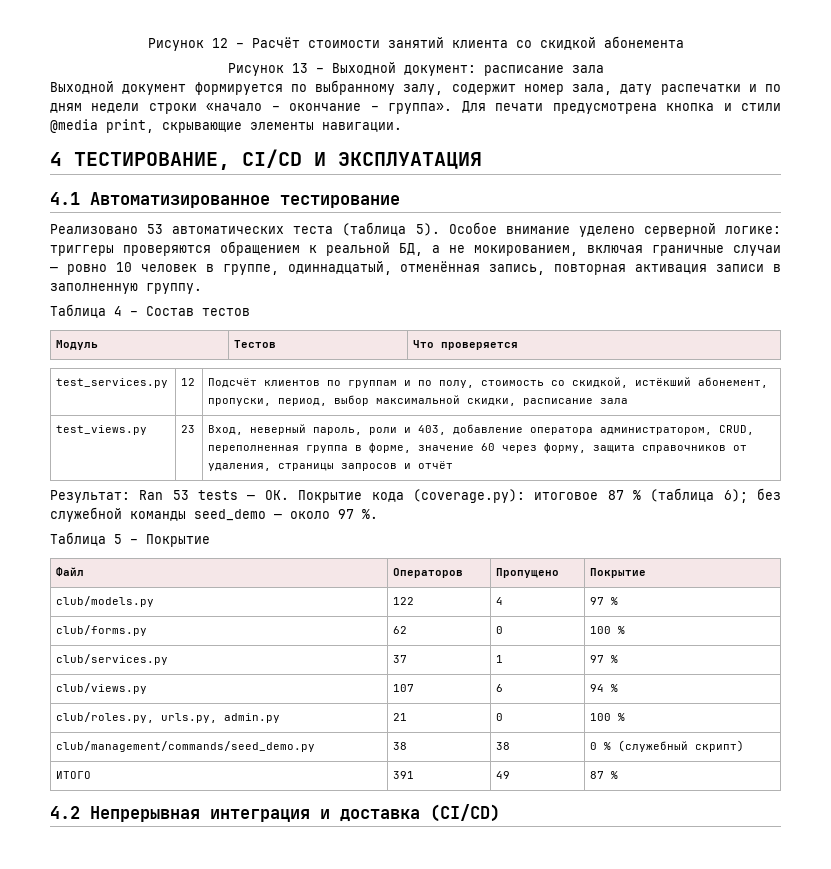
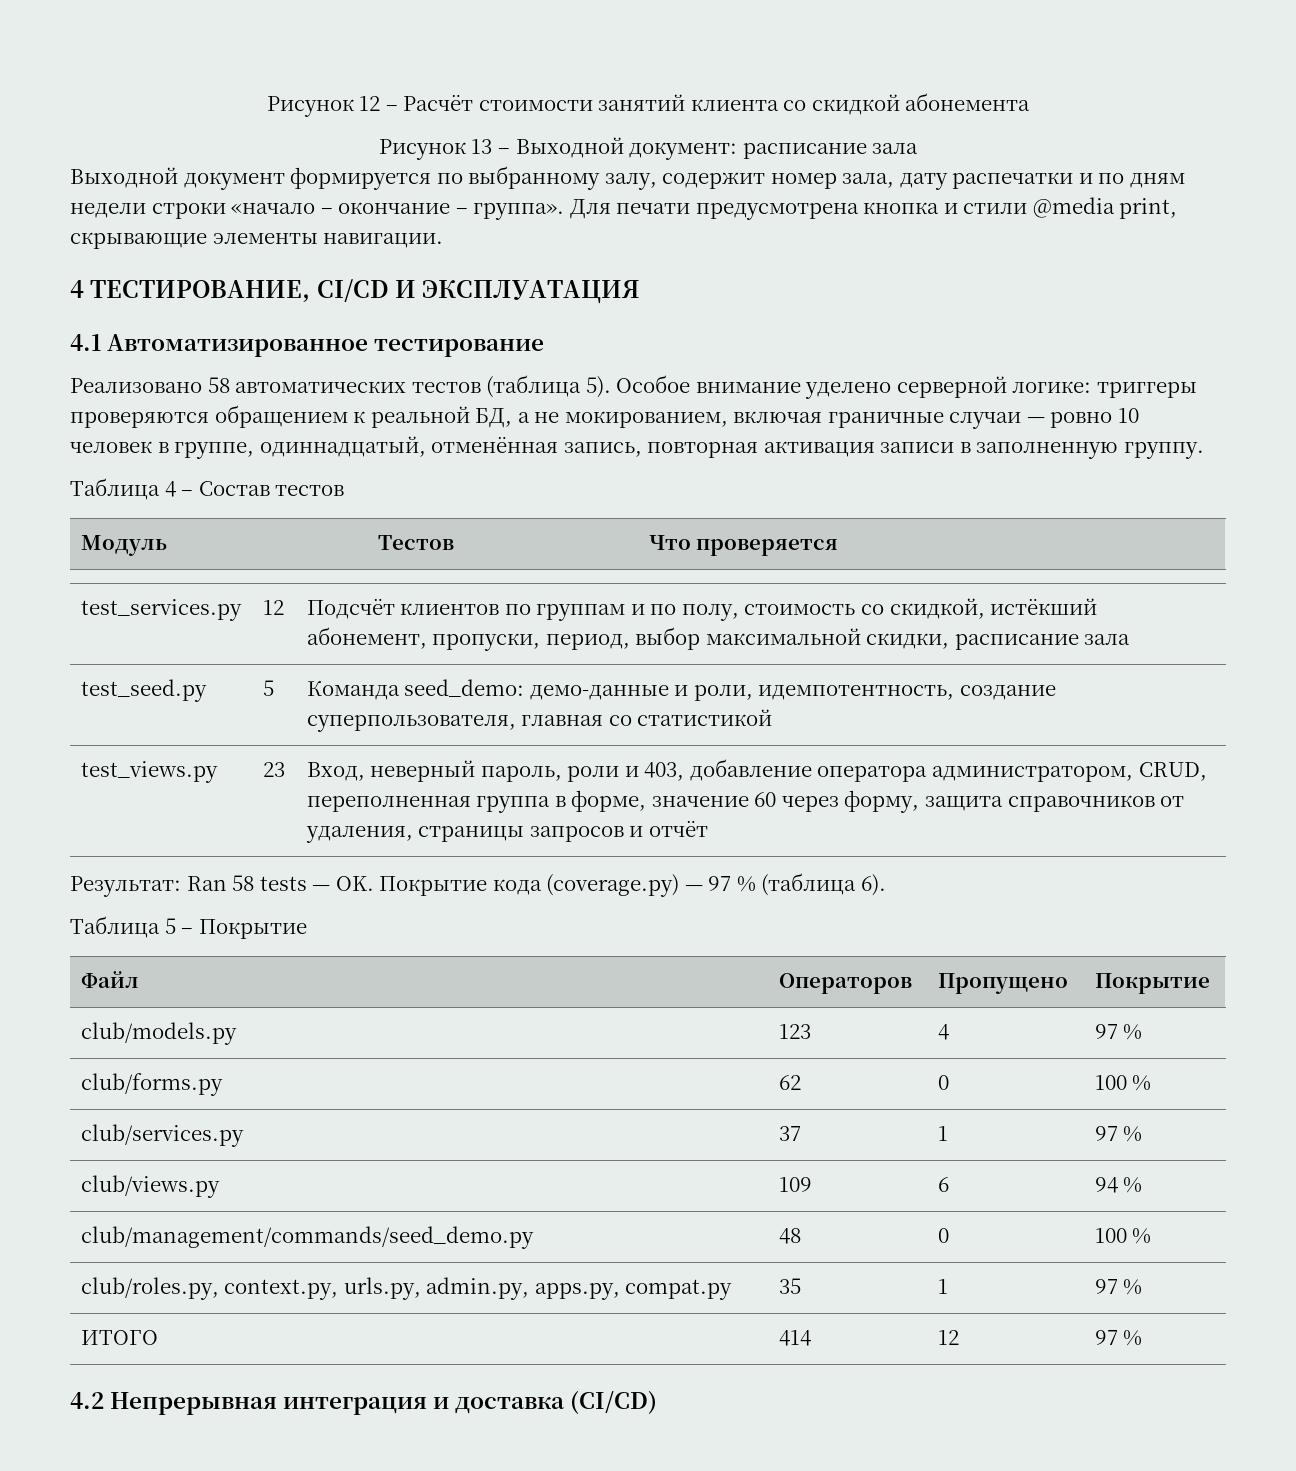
[147,224,334,234] 53 автоматических теста -> [207,377,481,393] 58 автоматических тестов
(629, 401) none -> [80,679,207,702] [262,680,274,696] [306,679,1056,701] [306,709,773,732] // test_seed.py | 5 | Команда seed_demo: демо-данные и роли, идемпотентность, создание суперпользователя, главная со статистикой
[172,490,189,500] 53 -> [232,875,255,891] 58
[412,488,782,503] [50,507,378,522] (coverage.py): итоговое 87 % (таблица 6); без служебной команды seed_demo — около 97 %. -> [546,873,886,897] (coverage.py) — 97 % (таблица 6).
[393,597,415,605] 122 -> [778,1024,811,1039] 123
[393,684,415,692] 107 -> [778,1177,812,1192] 109
[56,712,281,723] [393,713,408,721] [496,713,504,721] [590,713,626,721] [56,741,316,752] [393,742,408,750] [496,742,511,750] [590,740,745,752] club/roles.py, urls.py, admin.py | 21 | 0 | 100 % // club/management/commands/seed_demo.py | 38 | 38 | 0 % (служебный скрипт) -> [80,1226,534,1249] [778,1228,801,1244] [937,1228,949,1243] [1094,1228,1152,1244] [80,1277,733,1300] [778,1278,801,1294] [937,1279,948,1294] [1094,1279,1143,1295] club/management/commands/seed_demo.py | 48 | 0 | 100 % // club/roles.py, context.py, urls.py, admin.py, apps.py, compat.py | 35 | 1 | 97 %
[393,771,415,779] [496,771,511,779] [590,771,605,779] 391 | 49 | 87 -> [778,1330,811,1346] [937,1330,959,1345] [1094,1330,1118,1345] 414 | 12 | 97

